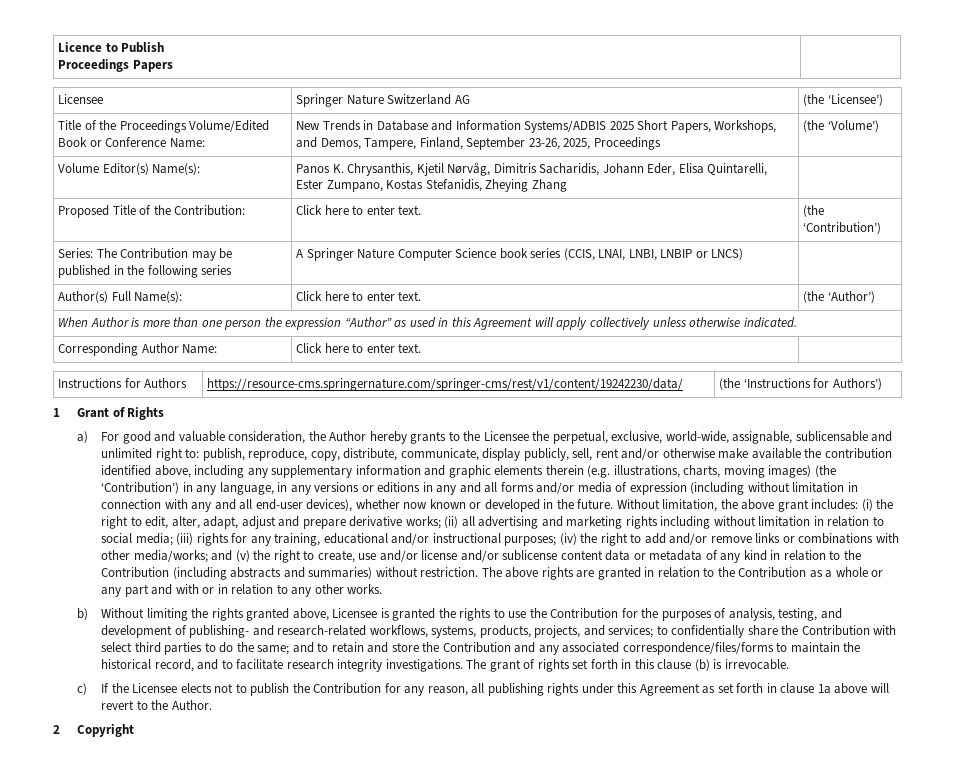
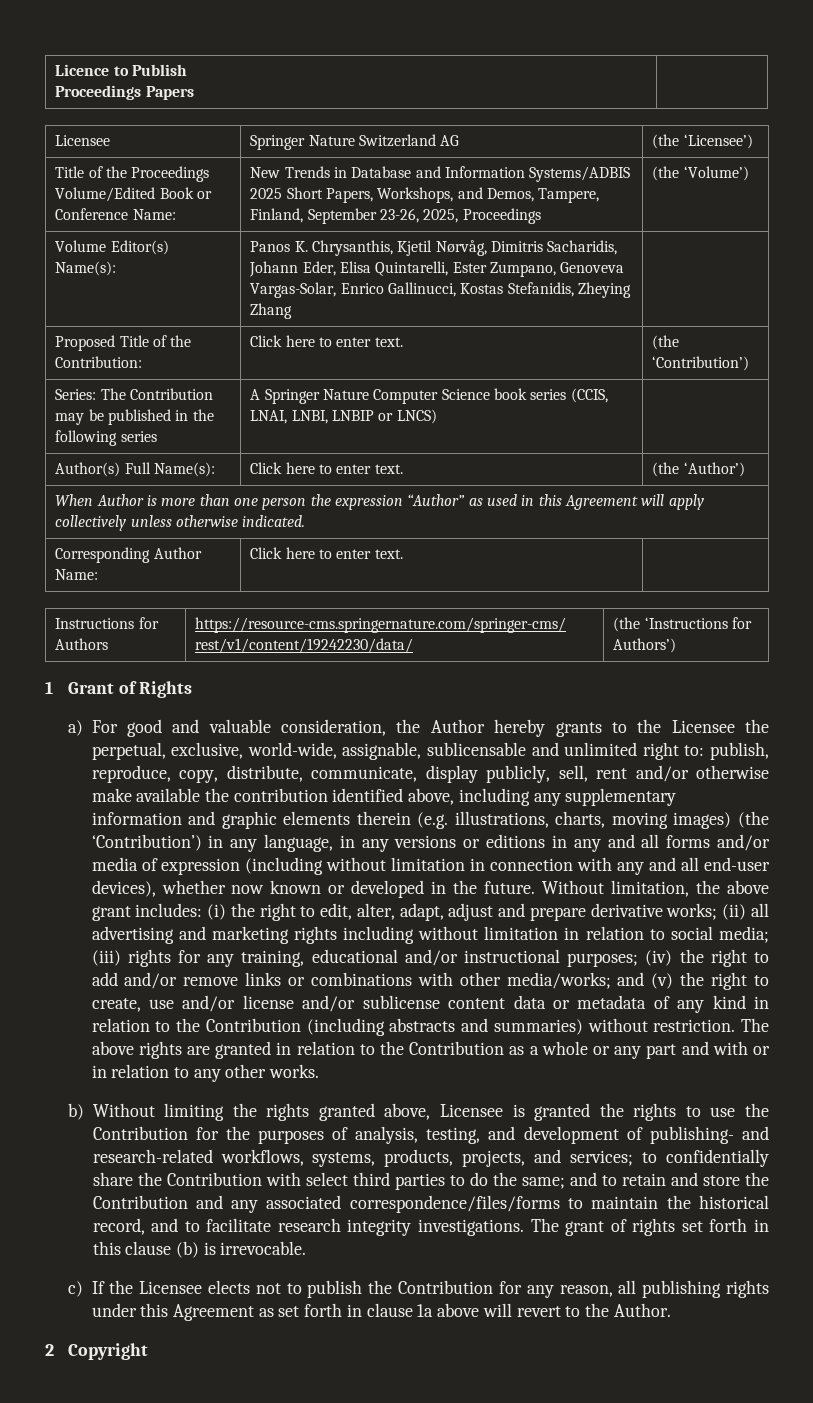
(383, 186) none -> [560,262,625,273] [250,282,457,298] Genoveva Vargas-Solar, Enrico Gallinucci,

